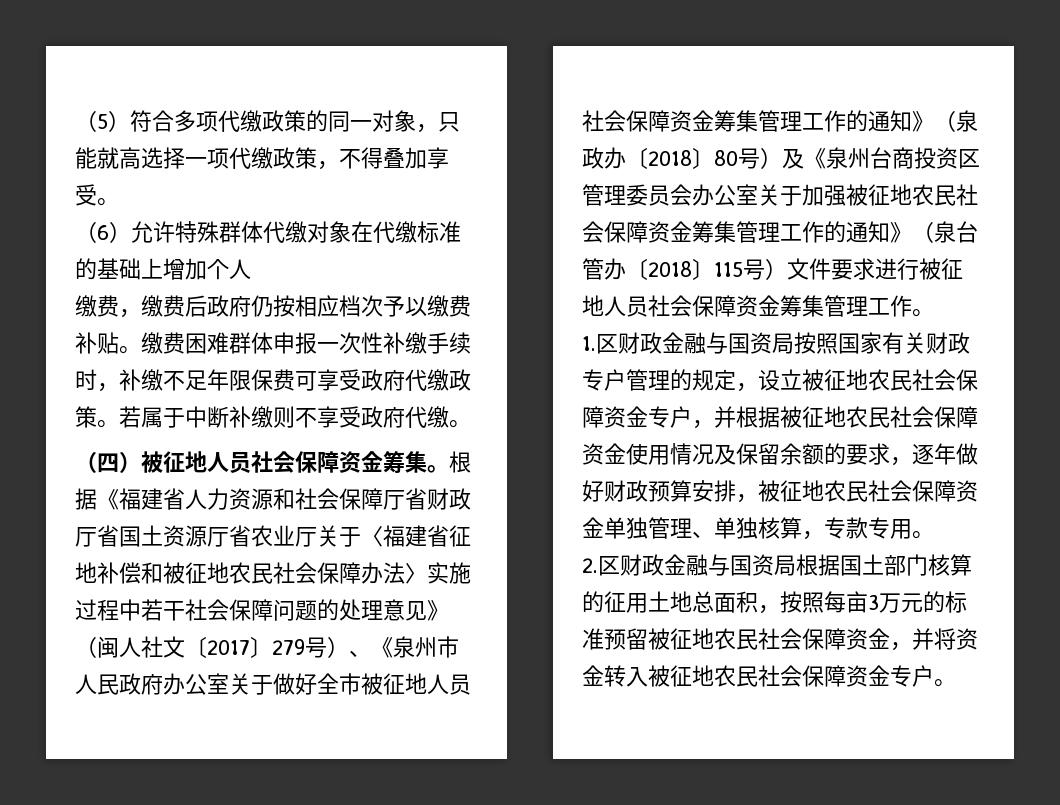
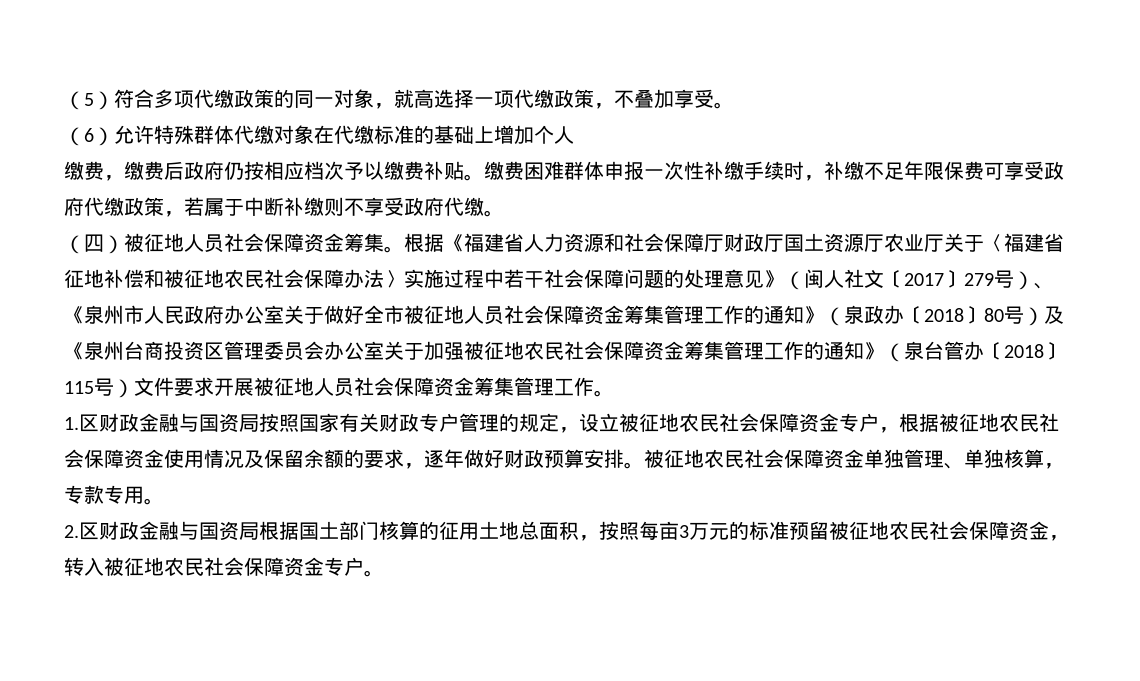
[438,112,460,132] [75,147,97,169] 只能 -> (394, 106) none
[361,147,383,169] 得 -> (634, 99) none
[97,420,119,428] 。 -> [164,211,184,217] ，
[405,488,471,510] [75,525,119,547] 省财政厅省 -> [724,233,784,252] 财政厅
[229,525,251,547] 省 -> (884, 243) none
[875,258,919,280] 进行 -> [214,378,254,396] 开展
[714,406,736,428] 并 -> (899, 430) none
[736,494,758,503] ， -> [624,462,644,469] 。
[912,628,978,650] [582,665,604,686] 并将资金 -> (1069, 538) none

